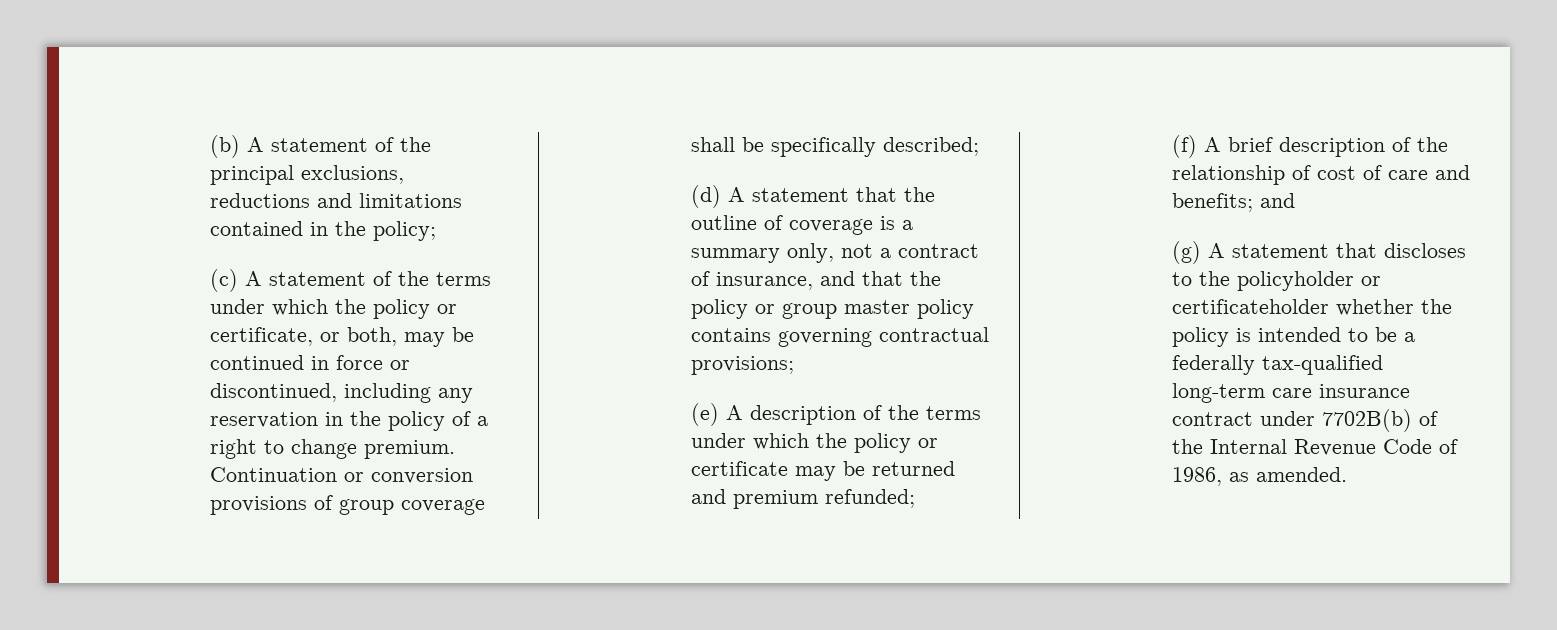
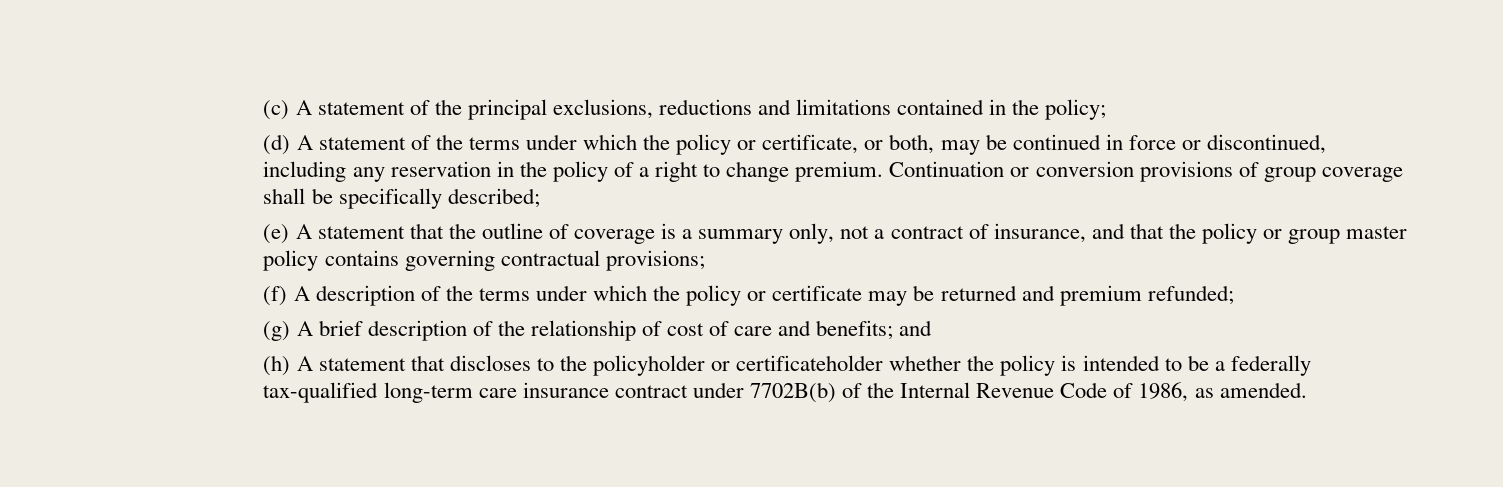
[209,135,240,158] (b) -> [263,100,290,120] (c)
[209,269,238,292] (c) -> [263,134,291,155] (d)
[690,185,721,208] (d) -> [263,224,290,244] (e)
[690,403,719,426] (e) -> [263,286,288,306] (f)
[1171,135,1197,158] (f) -> [263,321,291,341] (g)
[1171,241,1201,264] (g) -> [263,355,291,376] (h)

